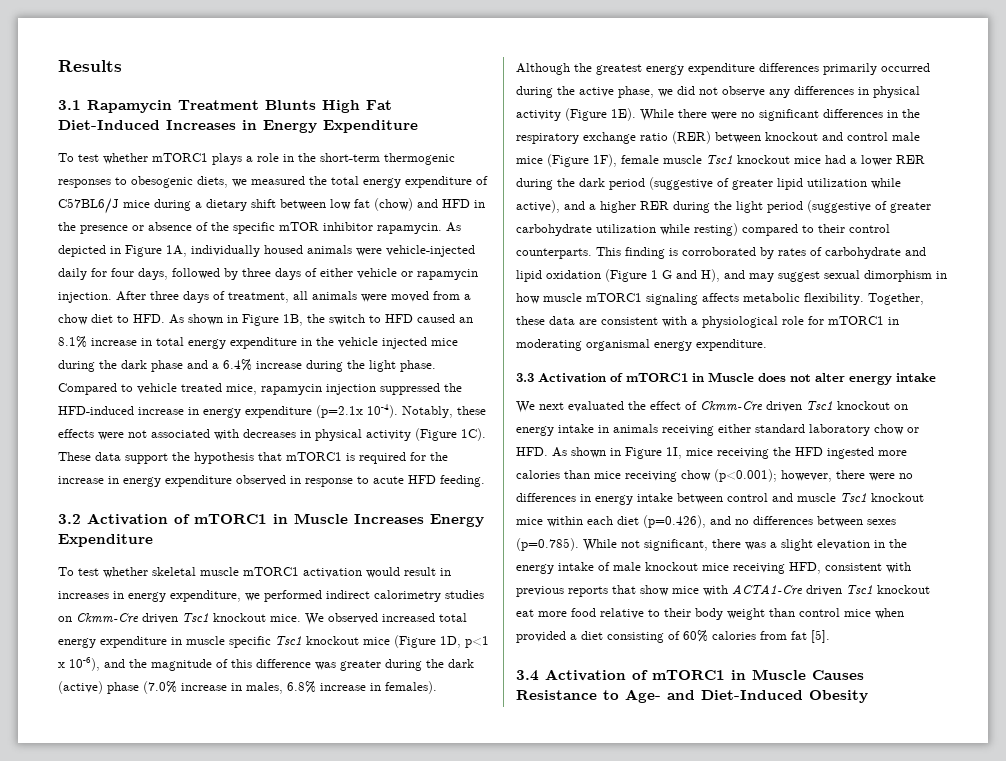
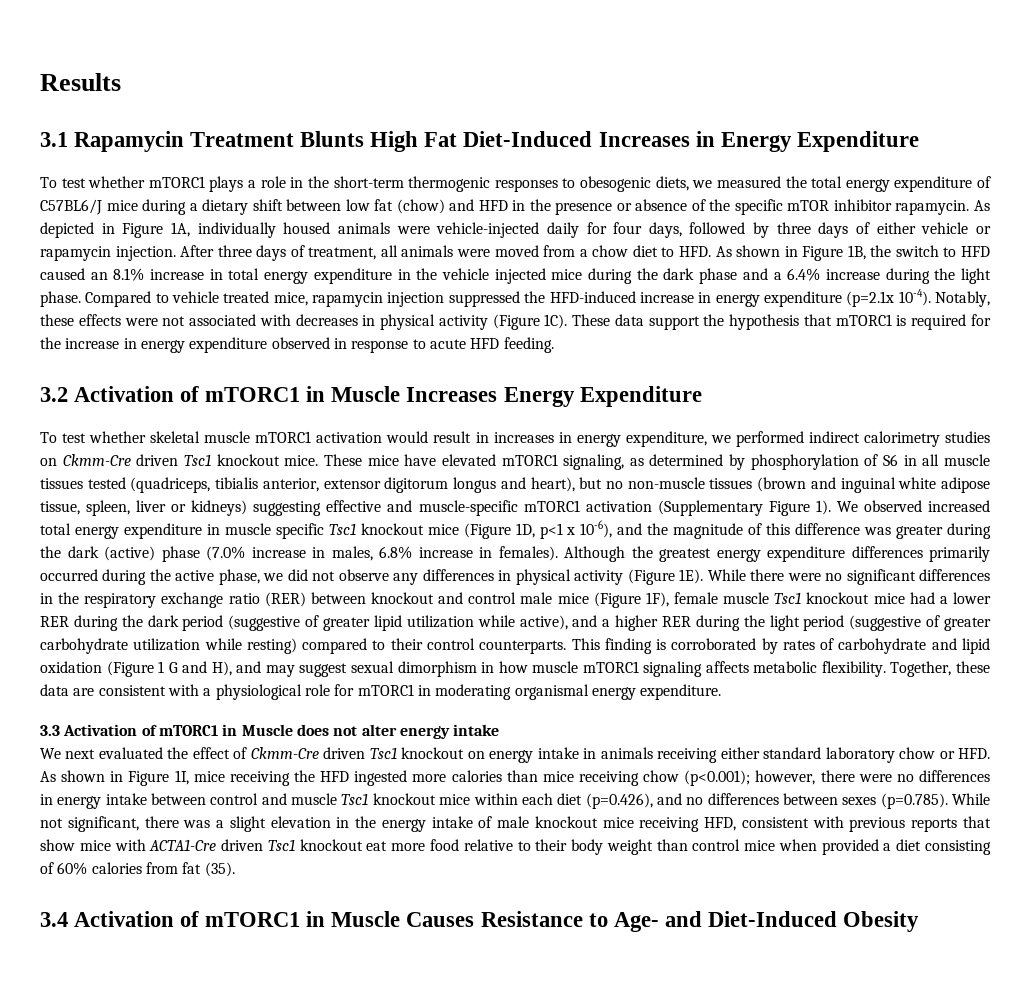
(301, 618) none -> [323,454,990,470] [40,477,990,493] [40,500,831,516] These mice have elevated mTORC1 signaling, as determined by phosphorylation of S6 in all muscle tissues tested (quadriceps, tibialis anterior, extensor digitorum longus and heart), but no non-muscle tissues (brown and inguinal white adipose tissue, spleen, liver or kidneys) suggesting effective and muscle-specific mTORC1 activation (Supplementary Figure 1).
[811,630,830,643] [5]. -> [204,862,235,877] (35).

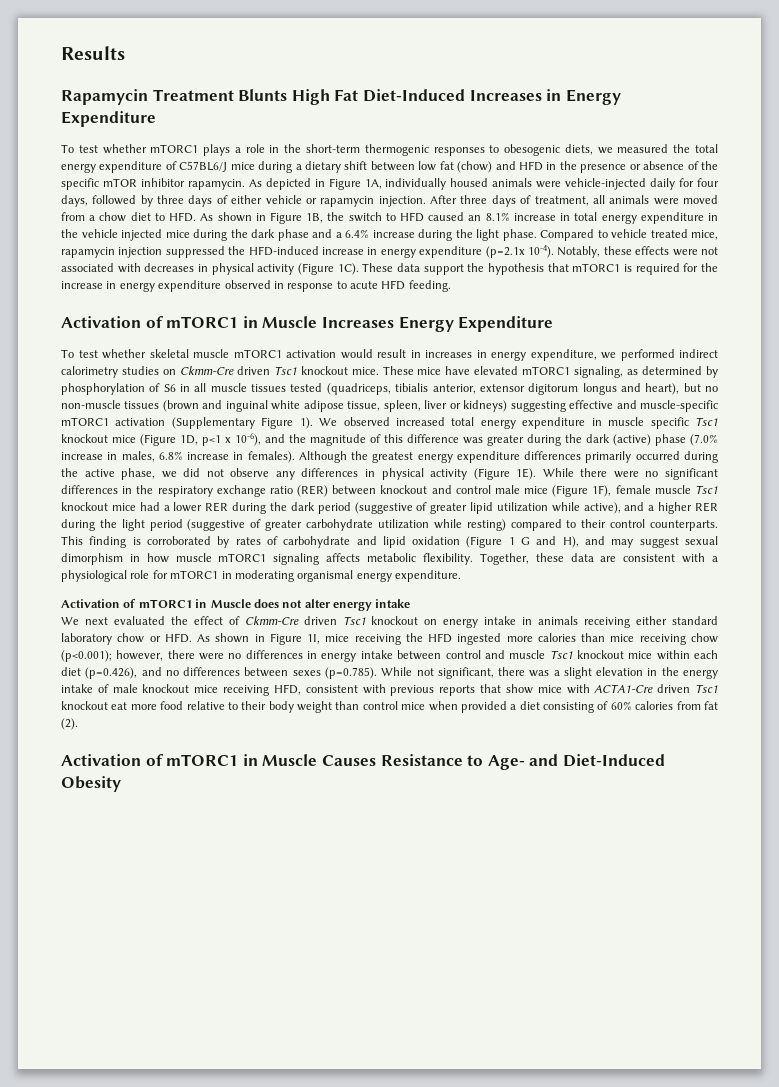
[40,132,68,147] 3.1 -> (125, 53) none
[40,387,68,402] 3.2 -> (451, 286) none
[40,725,60,736] 3.3 -> (461, 576) none
[204,862,235,877] [40,912,68,927] (35). // 3.4 -> [61,718,78,730] (2). //

